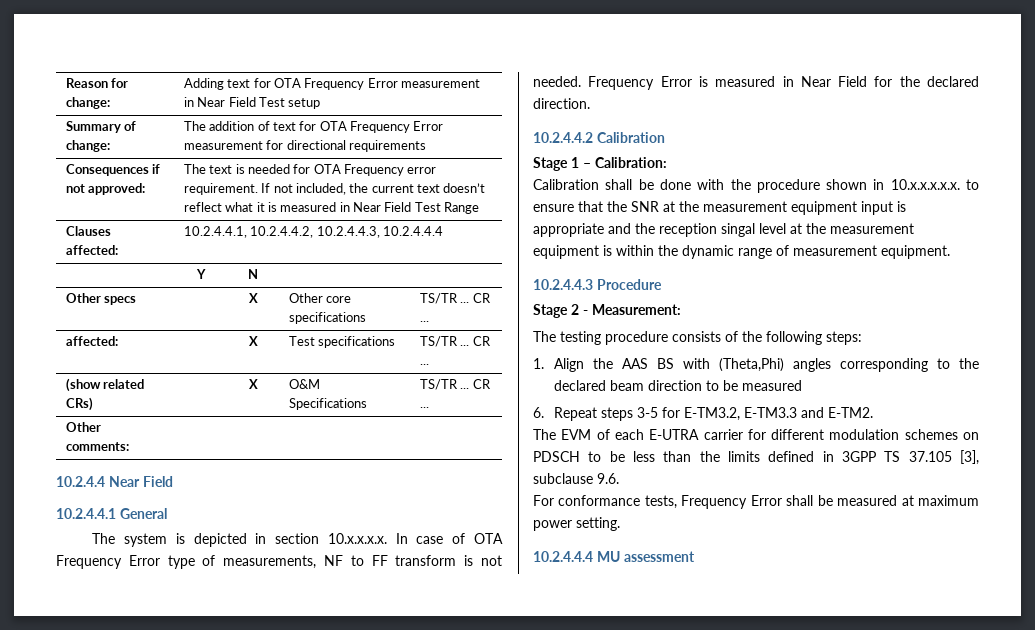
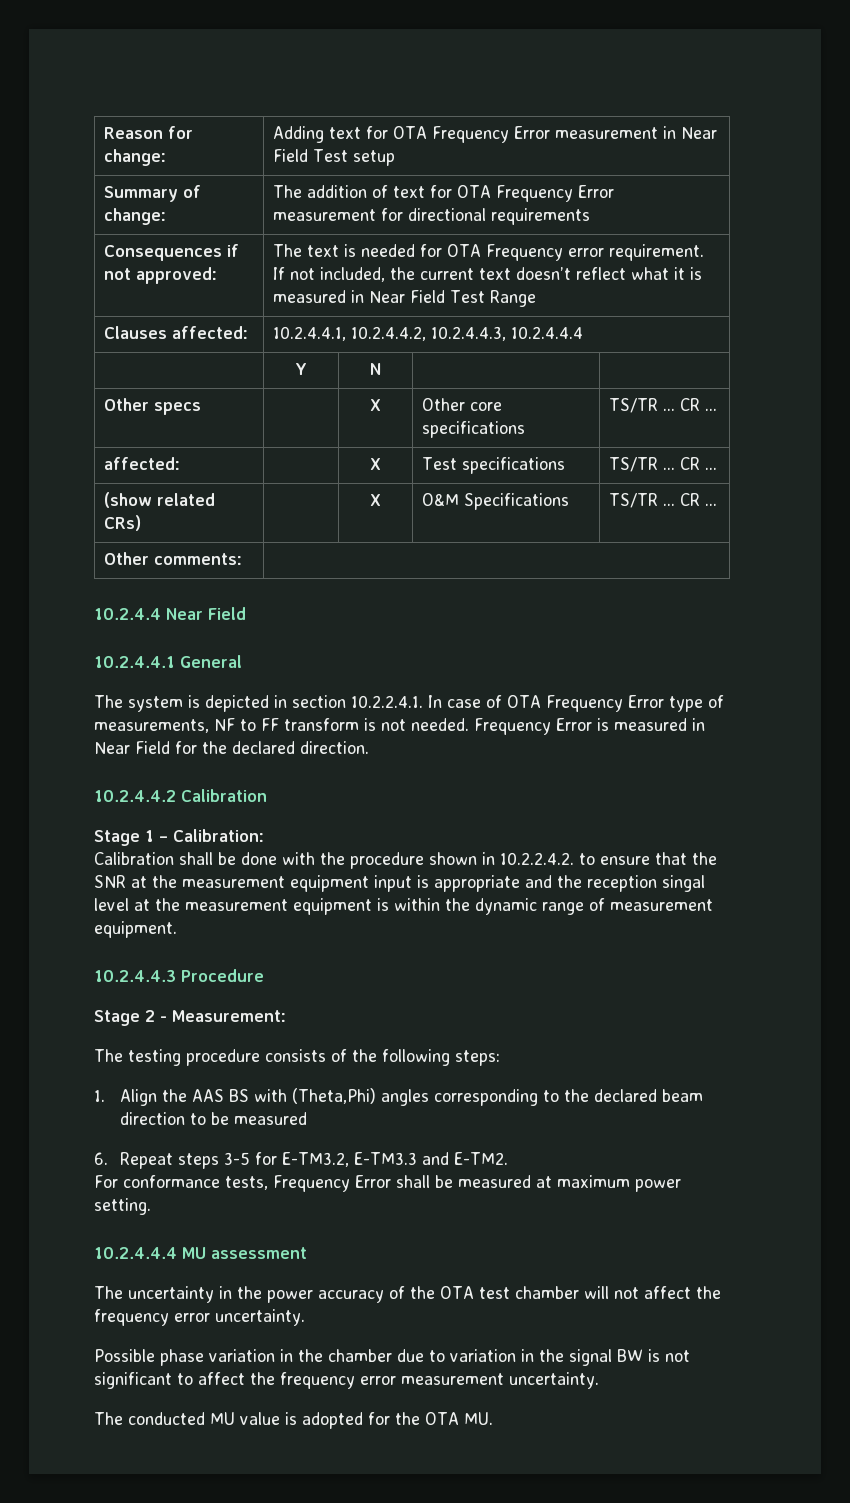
[327,533,387,544] 10.x.x.x.x. -> [351,695,423,708] 10.2.2.4.1.
[890,179,960,190] 10.x.x.x.x.x. -> [500,852,574,865] 10.2.2.4.2.
[533,429,979,440] [533,450,979,465] [533,473,619,484] // The EVM of each E-UTRA carrier for different modulation schemes on PDSCH to be less than the limits defined in 3GPP TS 37.105 [3], subclause 9.6. -> (508, 1158) none
(695, 556) none -> [94,1286,721,1303] [94,1309,305,1326] [94,1349,690,1366] [94,1372,599,1389] [94,1412,493,1429] // The uncertainty in the power accuracy of the OTA test chamber will not affect the frequency error uncertainty. // Possible phase variation in the chamber due to variation in the signal BW is not significant to affect the frequency error measurement uncertainty. // The conducted MU value is adopted for the OTA MU.

